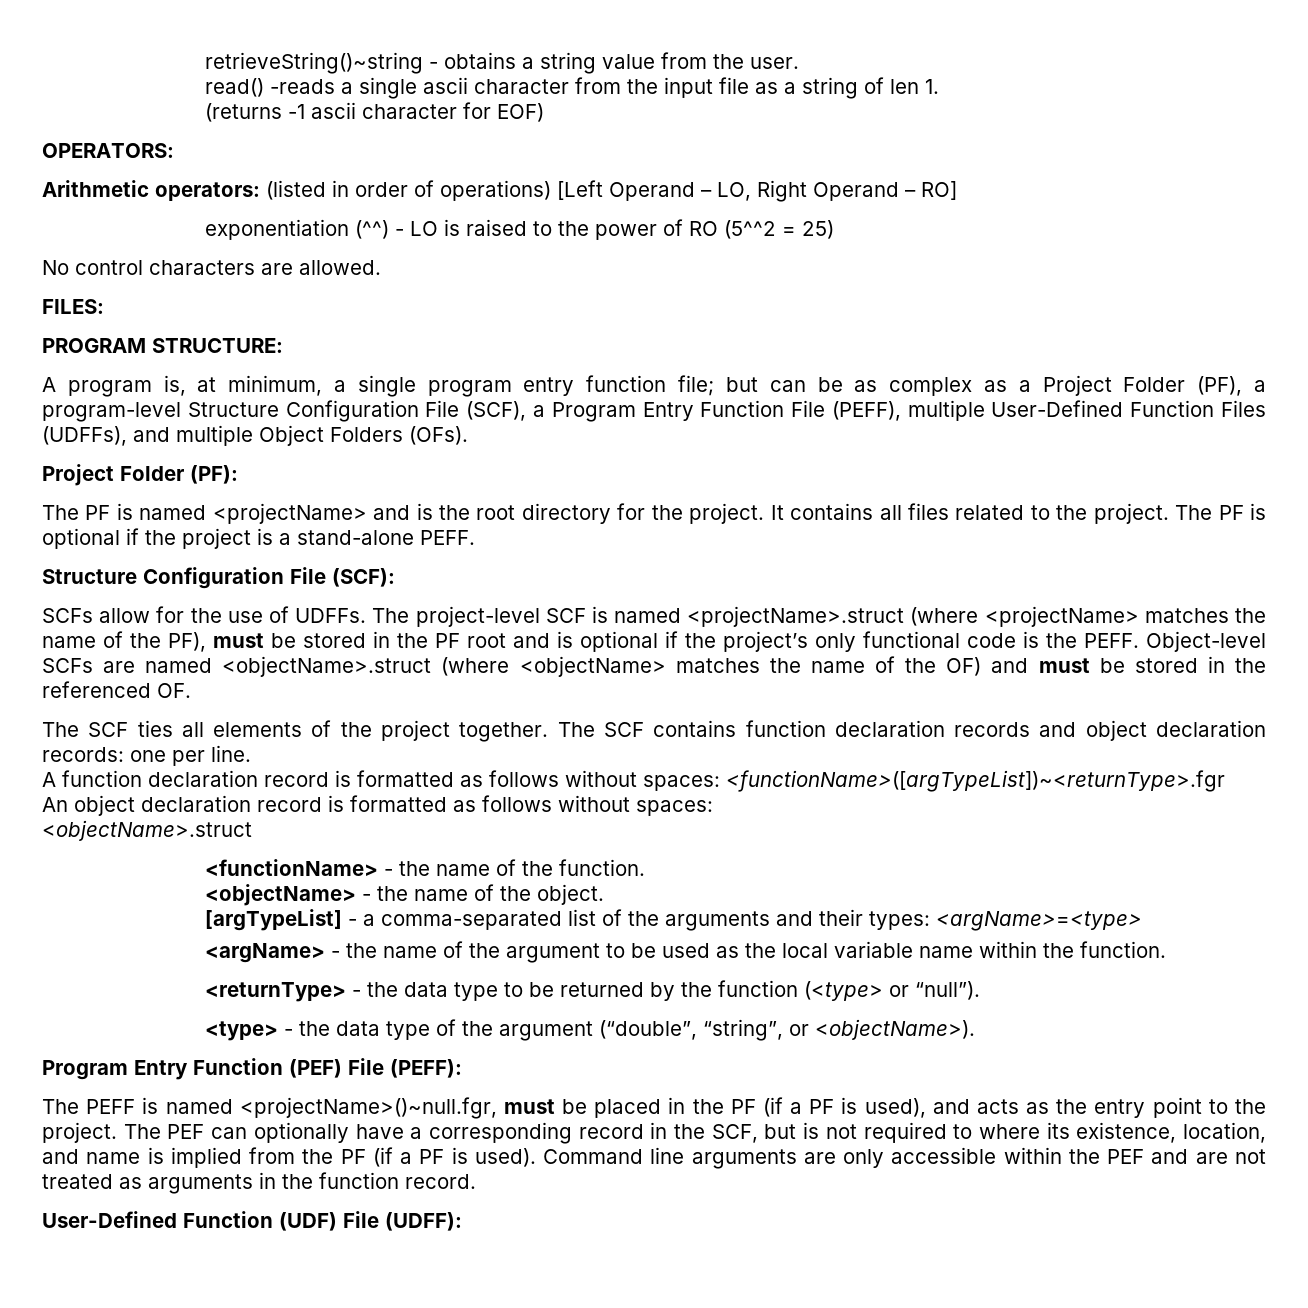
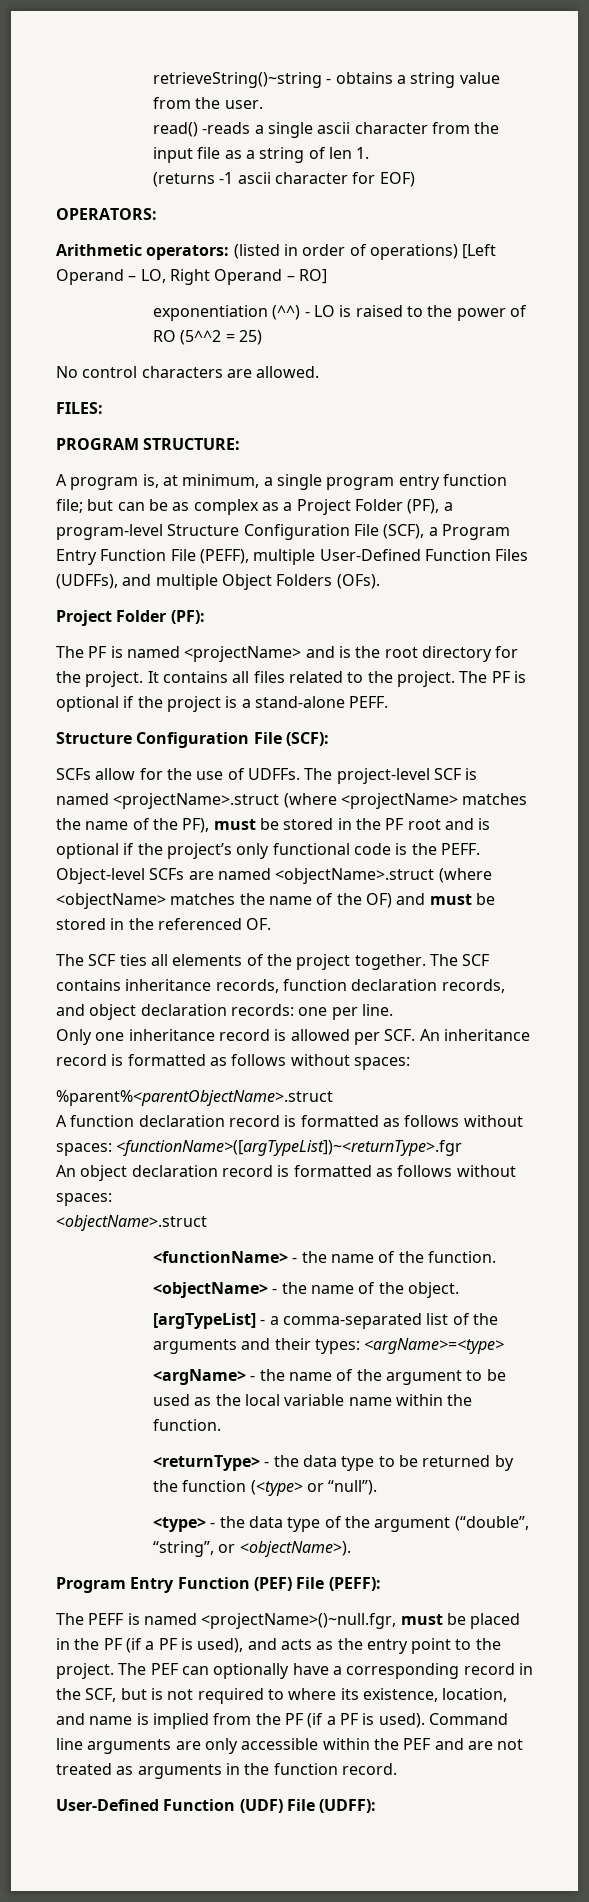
[745,720,1031,737] function declaration records -> [125,979,505,993] inheritance records, function declaration records,
(251, 753) none -> [56,1029,530,1045] [56,1054,410,1070] [56,1090,333,1106] // Only one inheritance record is allowed per SCF. An inheritance record is formatted as follows without spaces: // %parent%<parentObjectName>.struct

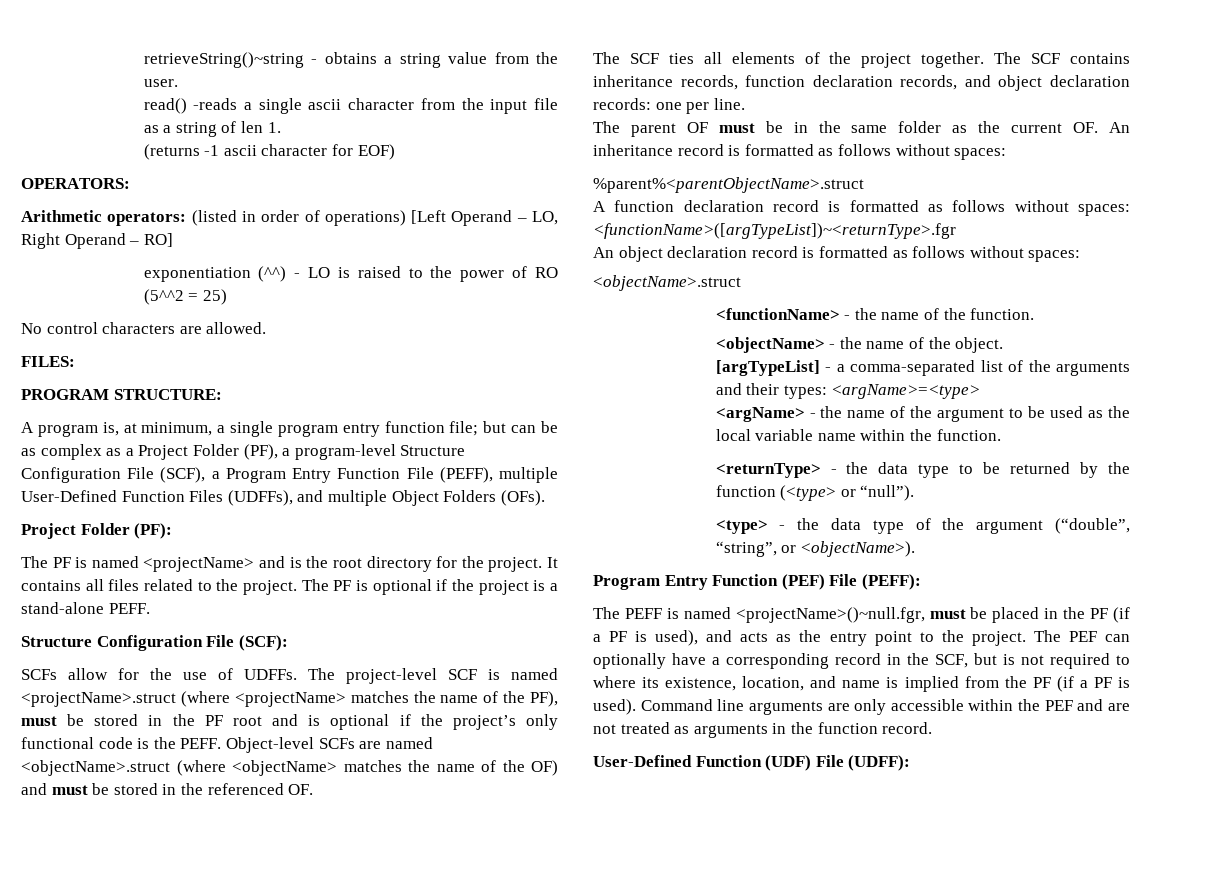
[56,1029,416,1045] Only one inheritance record is allowed per SCF. -> [593,121,1099,137] The parent OF must be in the same folder as the current OF.

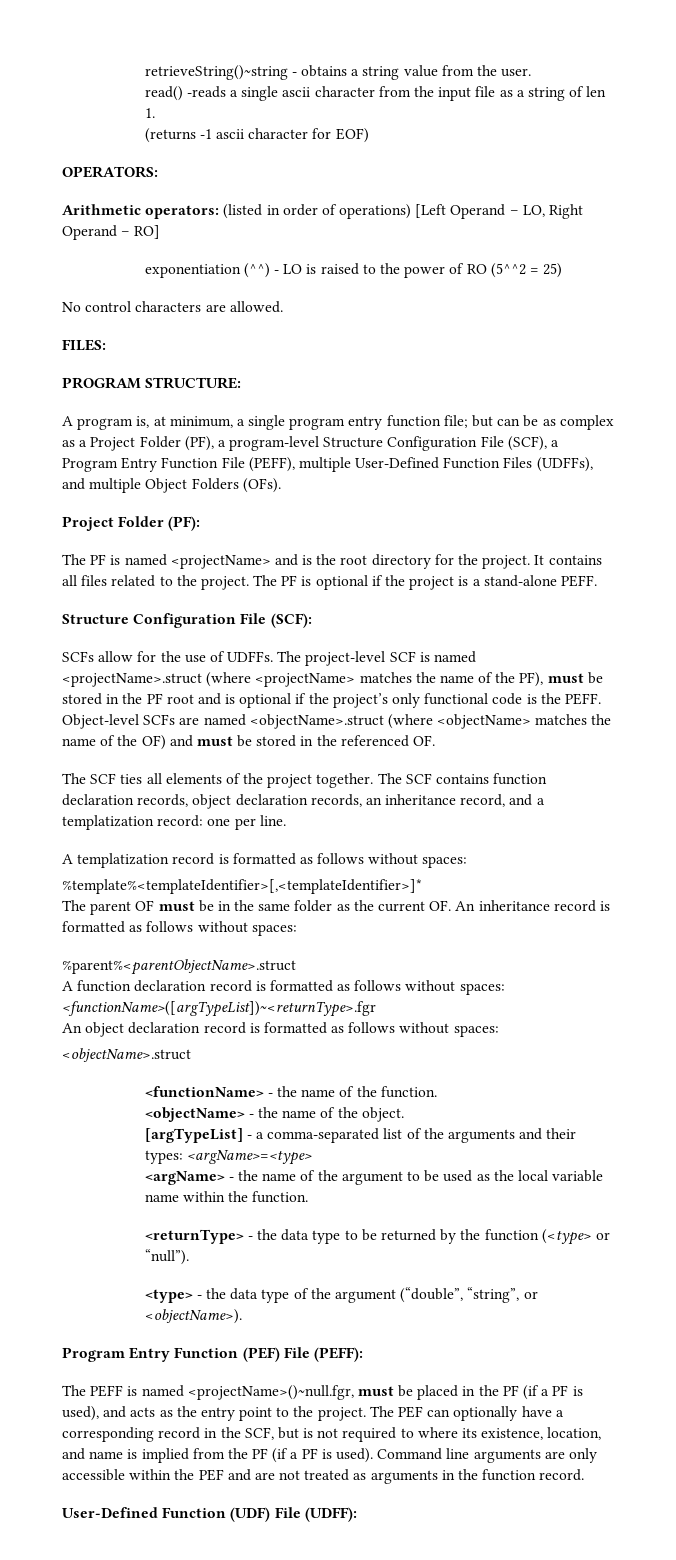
[593,75,738,90] inheritance records, -> (490, 779) none
[964,75,1130,91] [593,98,745,114] and object declaration records: one per line. -> [192,794,545,809] [62,815,286,830] [62,853,468,868] [62,879,422,894] object declaration records, an inheritance record, and a templatization record: one per line. // A templatization record is formatted as follows without spaces: // %template%<templateIdentifier>[,<templateIdentifier>]*

